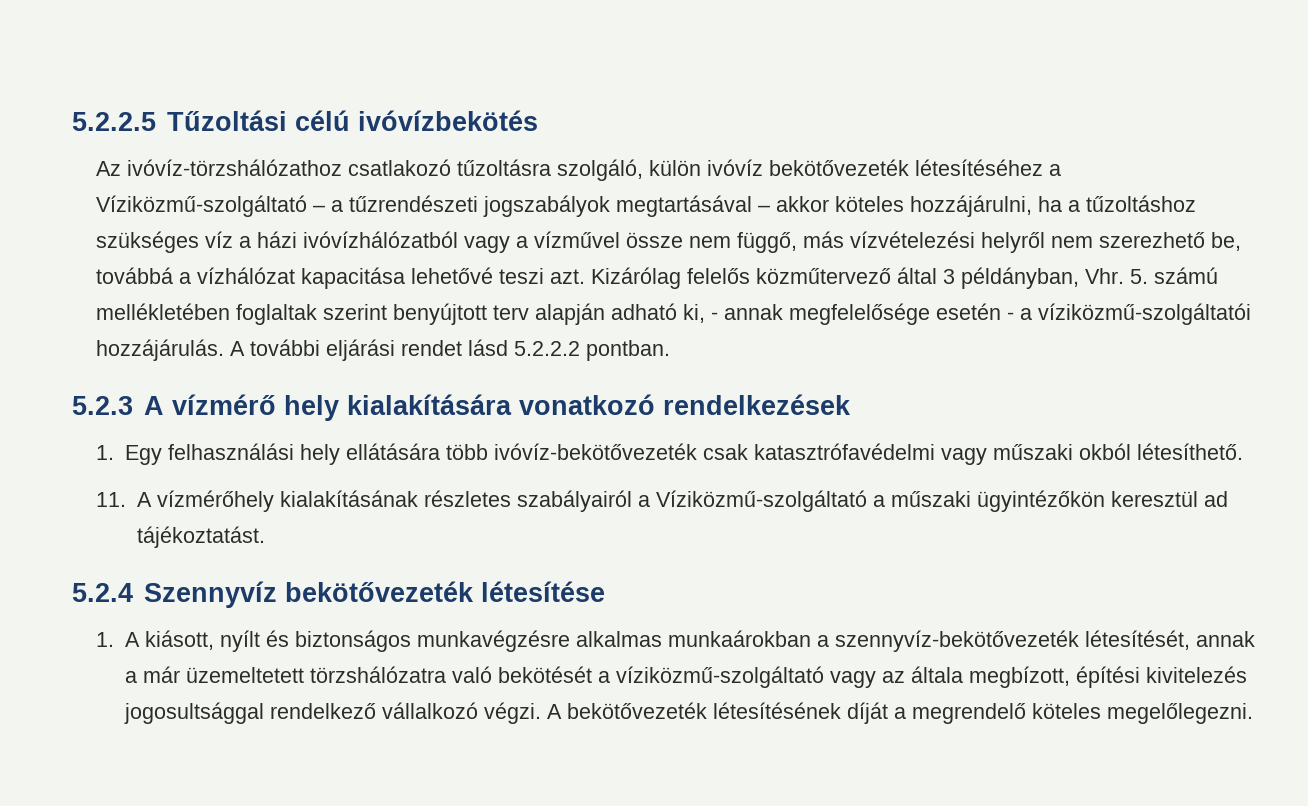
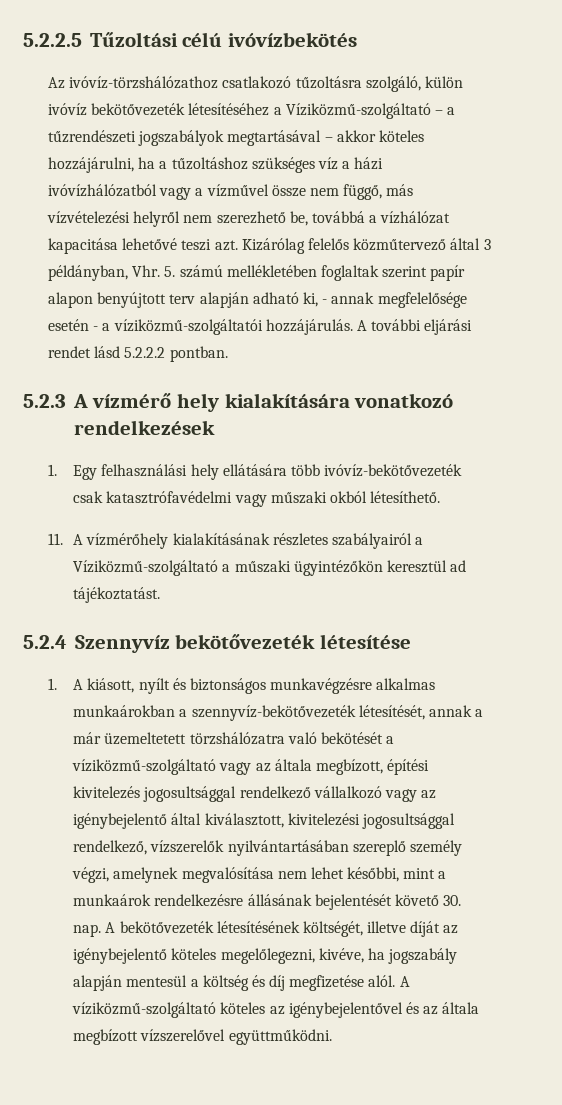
(388, 312) none -> [430,265,466,281] [48,292,94,308] papír alapon
[484,702,1254,724] végzi. A bekötővezeték létesítésének díját a megrendelő köteles megelőlegezni. -> [384,789,437,802] [73,813,455,829] [73,840,462,856] [72,867,447,883] [73,894,462,910] [73,921,459,937] [73,948,458,964] [73,975,410,991] [72,1002,480,1018] [73,1029,332,1045] vagy az igénybejelentő által kiválasztott, kivitelezési jogosultsággal rendelkező, vízszerelők nyilvántartásában szereplő személy végzi, amelynek megvalósítása nem lehet későbbi, mint a munkaárok rendelkezésre állásának bejelentését követő 30. nap. A bekötővezeték létesítésének költségét, illetve díját az igénybejelentő köteles megelőlegezni, kivéve, ha jogszabály alapján mentesül a költség és díj megfizetése alól. A víziközmű-szolgáltató köteles az igénybejelentővel és az általa megbízott vízszerelővel együttműködni.

